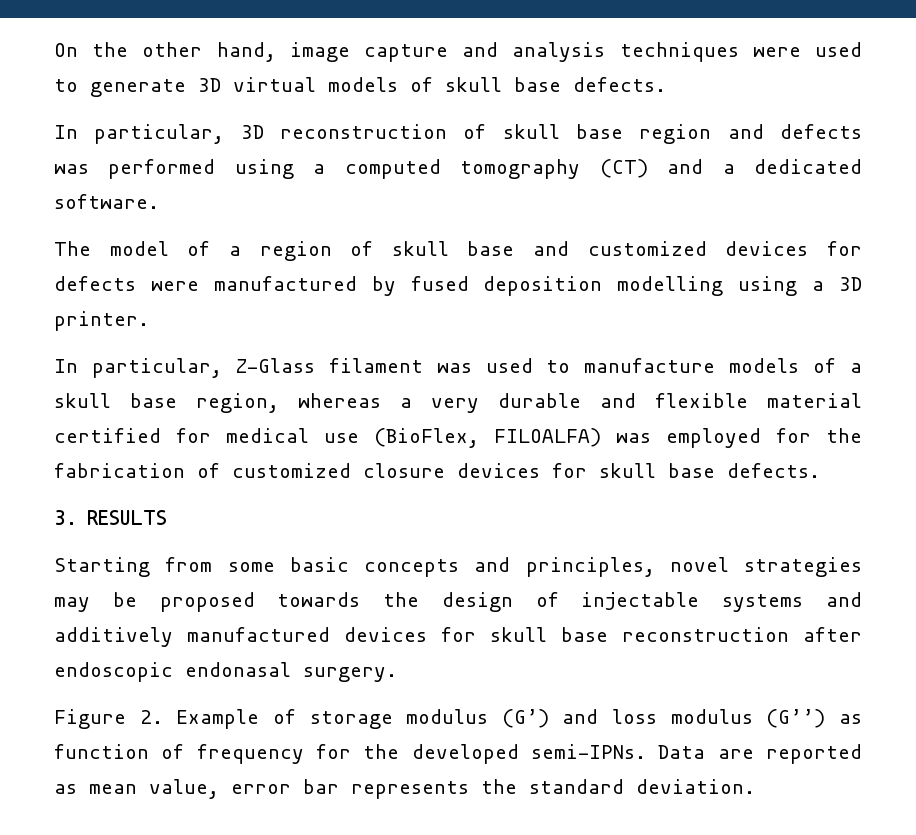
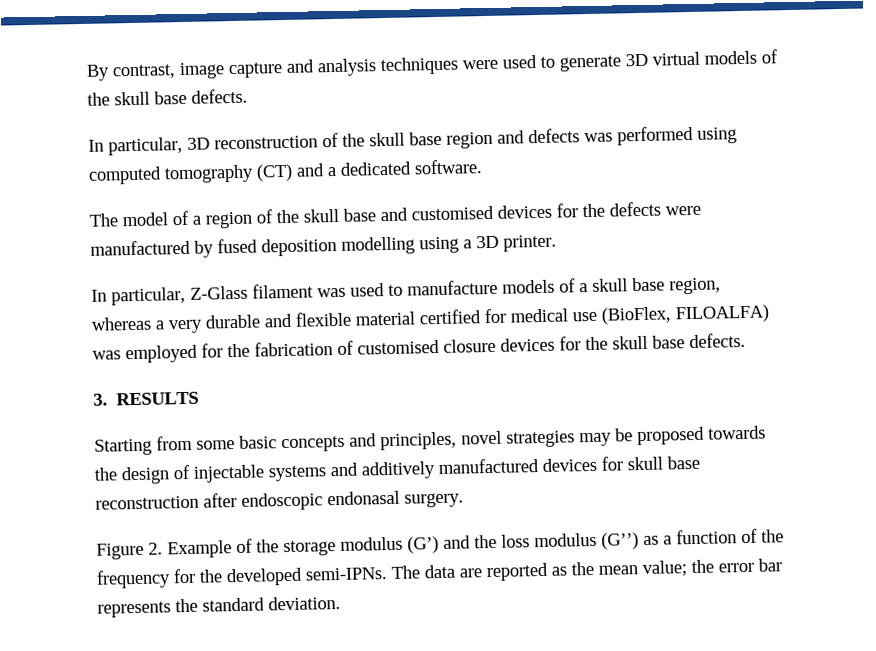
[54,42,276,62] On the other hand, -> [86,64,176,81] By contrast,
(433, 84) none -> [87,92,110,106] the
(487, 131) none -> [342,133,365,147] the
[313,164,326,174] a -> (737, 135) none
(374, 248) none -> [276,209,299,224] the
[587,241,862,256] customized devices for -> [411,203,605,221] customised devices for the
[232,463,351,478] customized -> [357,339,440,355] customised
(587, 470) none -> [585,336,608,351] the
(296, 716) none -> [256,539,279,553] the
(599, 716) none -> [474,534,497,549] the
(862, 719) none -> [663,535,672,545] a
(185, 751) none -> [761,529,784,543] the
[658,745,706,759] Data -> [391,564,455,579] The data
[89,779,219,799] mean value, -> [571,559,714,578] the mean value; the

